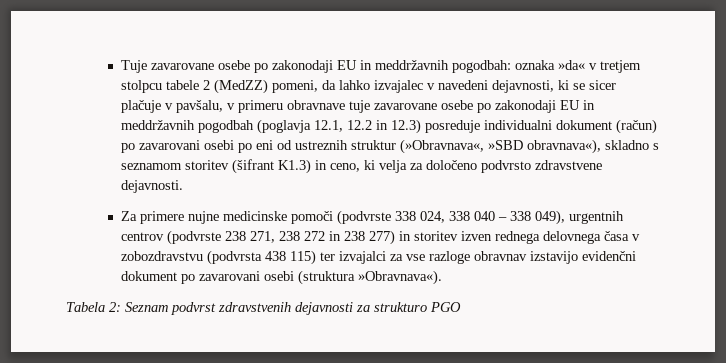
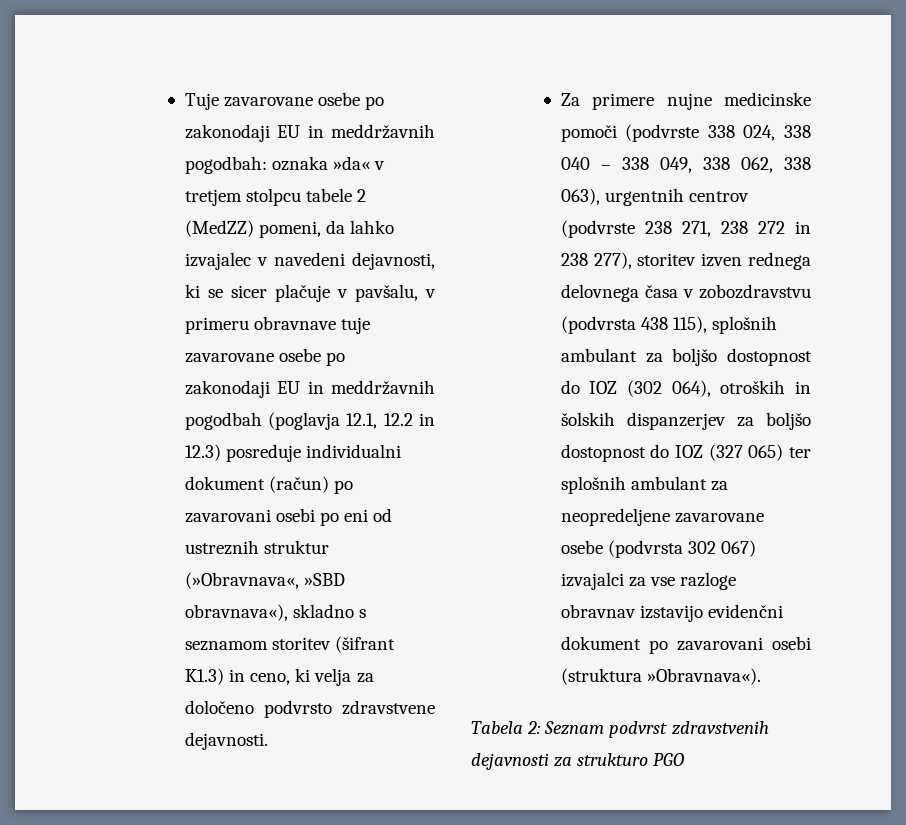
[535,210,566,225] 049), -> [659,157,811,173] [560,188,600,205] 049, 338 062, 338 063),
[369,230,412,245] 277) in -> [593,252,632,269] 277),
[290,250,336,265] 115) ter -> [673,316,778,334] [560,348,812,366] [560,380,811,397] [560,412,811,430] [560,444,811,462] [560,476,729,494] [560,508,764,526] [560,540,757,558] 115), splošnih ambulant za boljšo dostopnost do IOZ (302 064), otroških in šolskih dispanzerjev za boljšo dostopnost do IOZ (327 065) ter splošnih ambulant za neopredeljene zavarovane osebe (podvrsta 302 067)

